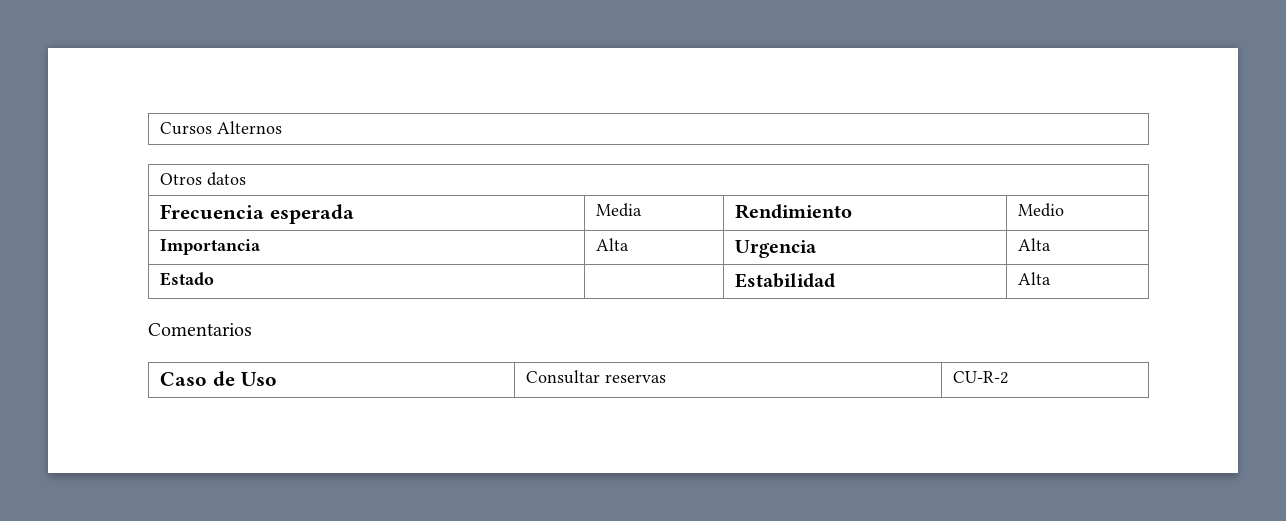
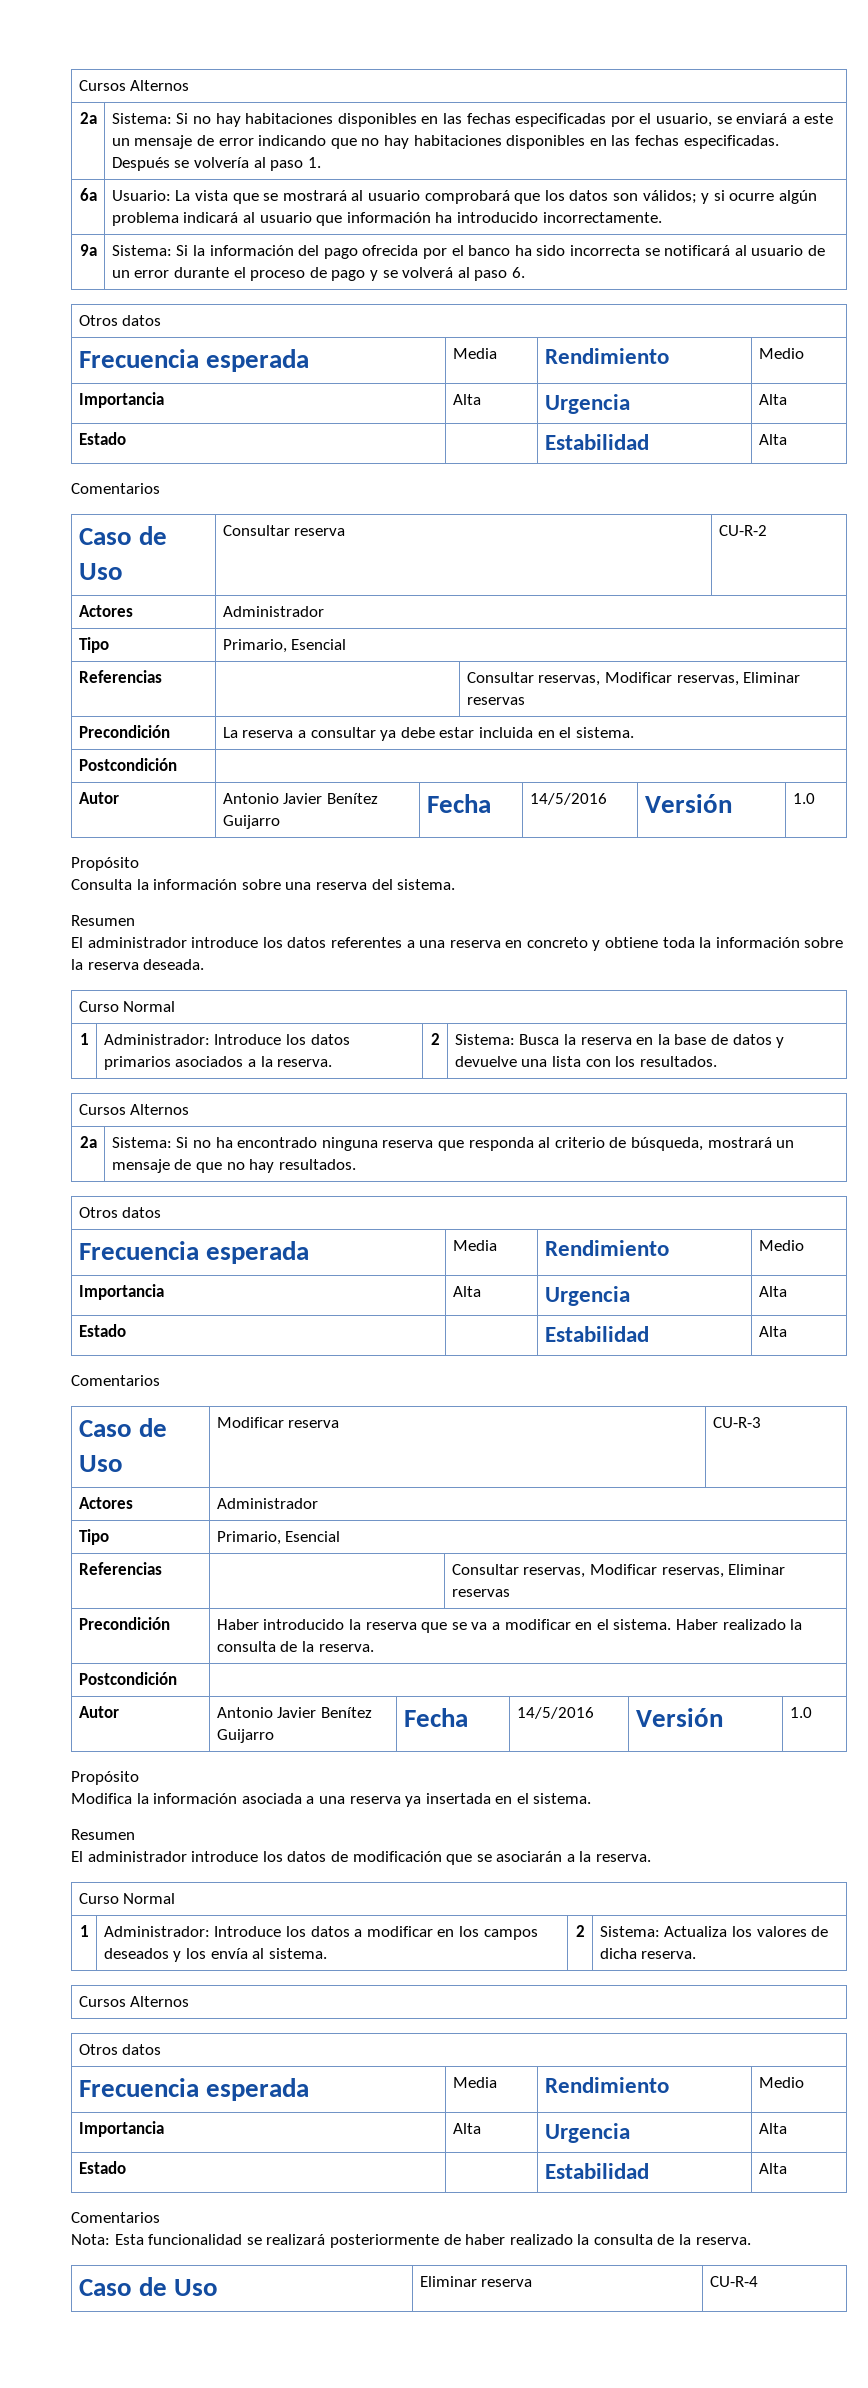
[160,121,283,135] Cursos Alternos -> [78,80,190,91] [79,112,97,124] [111,113,834,127] [111,135,779,149] [111,157,321,171] [79,188,97,201] [111,190,817,204] [111,212,662,226] [79,244,97,256] [111,245,825,259] [111,267,525,281] Cursos Alternos // 2a | Sistema: Si no hay habitaciones disponibles en las fechas especificadas por el usuario, se enviará a este un mensaje de error indicando que no hay habitaciones disponibles en las fechas especificadas. Después se volvería al paso 1. // 6a | Usuario: La vista que se mostrará al usuario comprobará que los datos son válidos; y si ocurre algún problema indicará al usuario que información ha introducido incorrectamente. // 9a | Sistema: Si la información del pago ofrecida por el banco ha sido incorrecta se notificará al usuario de un error durante el proceso de pago y se volverá al paso 6.
[605,374,667,383] reservas -> [294,528,346,536] reserva
(1009, 377) none -> [78,605,133,617] [222,606,324,617] [78,637,109,653] [222,639,347,653] [78,670,162,683] [466,672,801,686] [466,697,525,705] [78,725,170,738] [222,727,634,741] [78,758,177,771] [78,792,119,804] [222,793,379,804] [222,815,280,829] [426,794,491,813] [529,793,607,805] [644,794,732,813] [792,793,815,804] [71,857,139,871] [71,879,456,890] [71,915,135,926] [71,937,844,951] [71,959,205,970] [78,1001,176,1012] [79,1033,89,1045] [103,1034,350,1045] [103,1056,333,1070] [430,1033,440,1045] [454,1034,785,1048] [454,1056,717,1067] [78,1104,190,1115] [79,1136,97,1148] [111,1137,795,1151] [111,1159,356,1173] [78,1207,162,1218] [78,1241,310,1264] [452,1240,497,1251] [544,1240,669,1256] [758,1240,804,1251] [78,1284,164,1300] [452,1286,481,1297] [544,1286,630,1306] [758,1286,787,1297] [78,1324,126,1337] [544,1326,649,1342] [758,1326,787,1337] [71,1375,160,1386] [78,1418,168,1437] [78,1455,123,1472] [216,1417,340,1428] [712,1417,761,1428] [78,1497,133,1509] [216,1498,318,1509] [78,1529,109,1545] [216,1531,341,1545] [78,1562,162,1575] [451,1564,786,1578] [451,1589,510,1597] [78,1617,170,1630] [216,1619,803,1633] [216,1641,374,1652] [78,1672,177,1685] [78,1706,119,1718] [216,1707,373,1718] [216,1729,274,1743] [403,1708,468,1727] [516,1707,594,1719] [635,1708,723,1727] [789,1707,812,1718] [71,1771,139,1785] [71,1793,592,1807] [71,1829,135,1840] [71,1851,652,1865] [78,1893,176,1904] [79,1925,89,1937] [103,1926,538,1940] [103,1948,327,1962] [575,1925,585,1937] [599,1926,829,1937] [599,1948,697,1959] [78,1996,190,2007] [78,2044,162,2055] [78,2078,310,2101] [452,2077,497,2088] [544,2077,669,2093] [758,2077,804,2088] [78,2121,164,2137] [452,2123,481,2134] [544,2123,630,2143] [758,2123,787,2134] [78,2161,126,2174] [544,2163,649,2179] [758,2163,787,2174] [71,2212,160,2223] [71,2234,751,2248] [78,2277,219,2296] [419,2276,533,2287] [709,2276,758,2287] // Actores | Administrador // Tipo | Primario, Esencial // Referencias | | Consultar reservas, Modificar reservas, Eliminar reservas // Precondición | La reserva a consultar ya debe estar incluida en el sistema. // Postcondición | // Autor | Antonio Javier Benítez Guijarro | Fecha | 14/5/2016 | Versión | 1.0 // Propósito // Consulta la información sobre una reserva del sistema. // Resumen // El administrador introduce los datos referentes a una reserva en concreto y obtiene toda la información sobre la reserva deseada. // Curso Normal // 1 | Administrador: Introduce los datos primarios asociados a la reserva. | 2 | Sistema: Busca la reserva en la base de datos y devuelve una lista con los resultados. // Cursos Alternos // 2a | Sistema: Si no ha encontrado ninguna reserva que responda al criterio de búsqueda, mostrará un mensaje de que no hay resultados. // Otros datos // Frecuencia esperada | Media | Rendimiento | Medio // Importancia | Alta | Urgencia | Alta // Estado | | Estabilidad | Alta // Comentarios // Caso de Uso | Modificar reserva | CU-R-3 // Actores | Administrador // Tipo | Primario, Esencial // Referencias | | Consultar reservas, Modificar reservas, Eliminar reservas // Precondición | Haber introducido la reserva que se va a modificar en el sistema. Haber realizado la consulta de la reserva. // Postcondición | // Autor | Antonio Javier Benítez Guijarro | Fecha | 14/5/2016 | Versión | 1.0 // Propósito // Modifica la información asociada a una reserva ya insertada en el sistema. // Resumen // El administrador introduce los datos de modificación que se asociarán a la reserva. // Curso Normal // 1 | Administrador: Introduce los datos a modificar en los campos deseados y los envía al sistema. | 2 | Sistema: Actualiza los valores de dicha reserva. // Cursos Alternos // Otros datos // Frecuencia esperada | Media | Rendimiento | Medio // Importancia | Alta | Urgencia | Alta // Estado | | Estabilidad | Alta // Comentarios // Nota: Esta funcionalidad se realizará posteriormente de haber realizado la consulta de la reserva. // Caso de Uso | Eliminar reserva | CU-R-4

